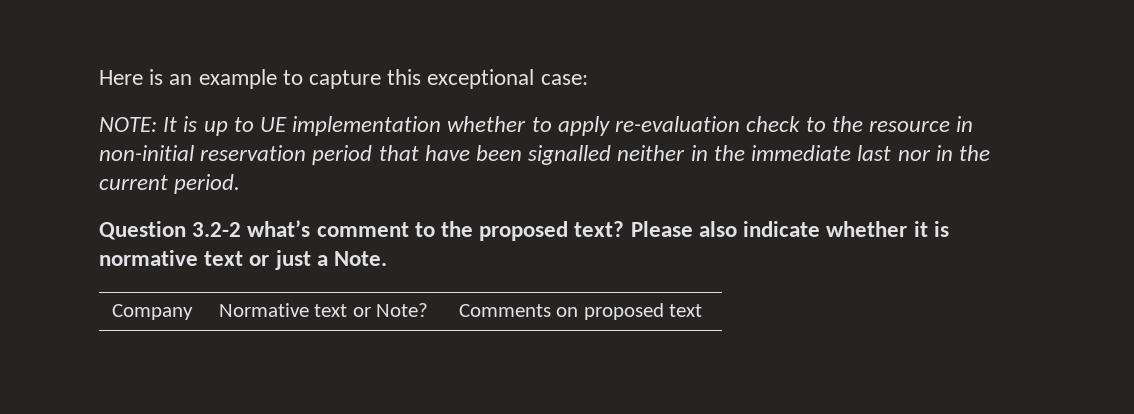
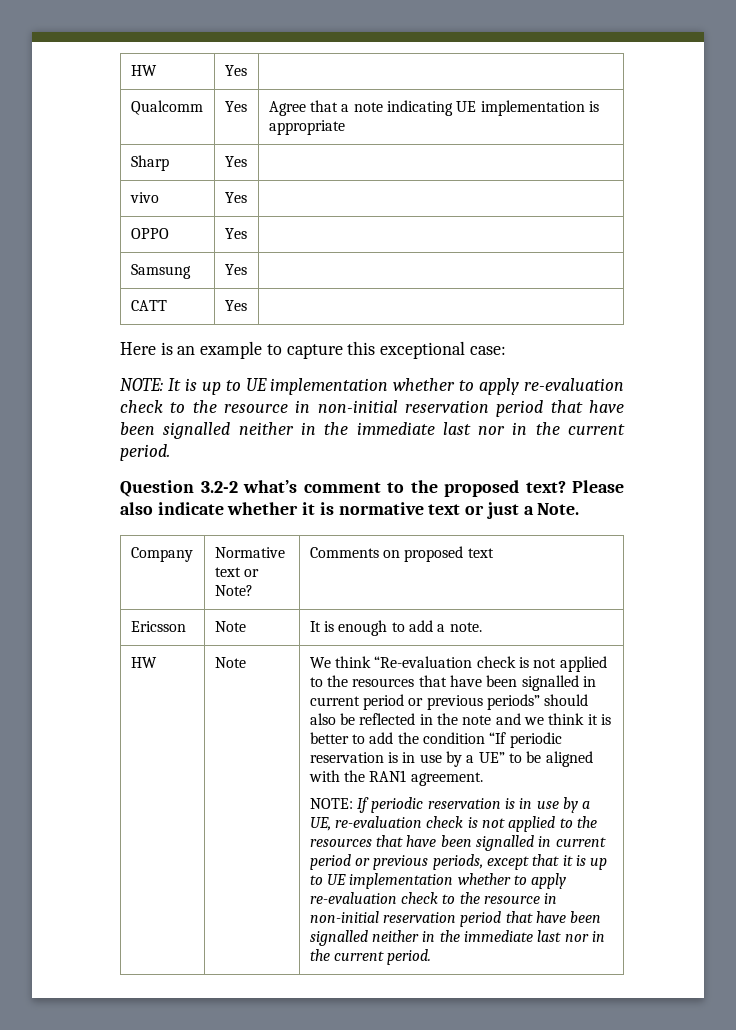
(99, 77) none -> [130,65,157,76] [224,65,247,76] [130,100,203,115] [224,101,247,112] [268,100,599,116] [268,120,345,135] [130,155,169,171] [224,156,247,167] [129,192,159,203] [224,192,247,203] [130,228,169,239] [224,228,247,239] [130,264,191,279] [224,264,247,275] [130,300,167,311] [224,300,247,311] HW | Yes | // Qualcomm | Yes | Agree that a note indicating UE implementation is appropriate // Sharp | Yes | // vivo | Yes | // OPPO | Yes | // Samsung | Yes | // CATT | Yes | //
(703, 310) none -> [130,621,186,632] [214,621,246,632] [309,620,482,636] [130,657,157,668] [214,657,246,668] [309,656,607,672] [309,675,596,691] [309,694,589,710] [309,713,611,725] [309,732,562,748] [309,751,593,767] [308,770,483,786] [309,797,591,813] [309,816,597,832] [309,835,606,851] [309,854,608,870] [309,873,567,889] [309,892,558,904] [309,911,602,927] [309,930,605,946] [309,949,432,965] // Ericsson | Note | It is enough to add a note. // HW | Note | We think “Re-evaluation check is not applied to the resources that have been signalled in current period or previous periods” should also be reflected in the note and we think it is better to add the condition “If periodic reservation is in use by a UE” to be aligned with the RAN1 agreement. // NOTE: If periodic reservation is in use by a UE, re-evaluation check is not applied to the resources that have been signalled in current period or previous periods, except that it is up to UE implementation whether to apply re-evaluation check to the resource in non-initial reservation period that have been signalled neither in the immediate last nor in the current period.

